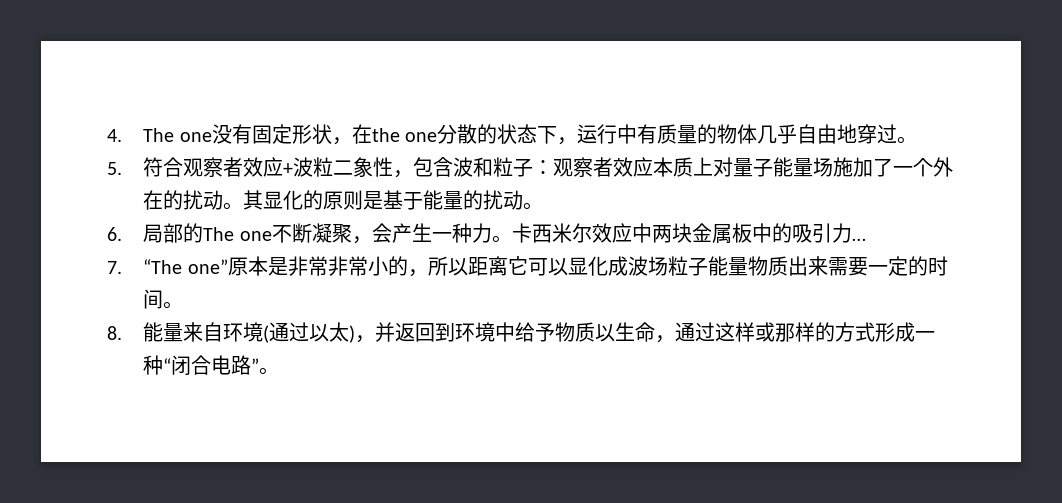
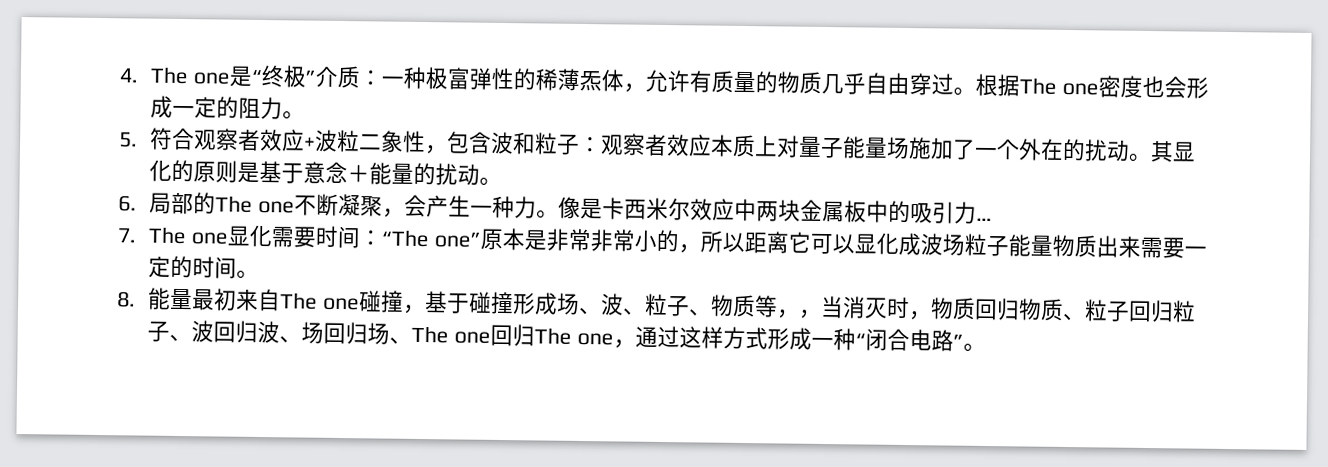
[211,124,638,145] 没有固定形状，在the one分散的状态下，运行中 -> [228,64,691,93] 是“终极”介质：一种极富弹性的稀薄炁体，允许
[737,124,758,144] 体 -> [798,71,823,94] 质
[837,124,858,143] 地 -> (911, 84) none
(918, 140) none -> [974,73,1209,99] [150,95,306,120] 根据The one密度也会形成一定的阻力。
(424, 201) none -> [303,161,371,184] 意念＋
(512, 239) none -> [557,196,603,220] 像是
(122, 267) none -> [148,224,383,249] The one显化需要时间：
[183,322,656,343] 来自环境(通过以太)，并返回到环境中给予物质以生命 -> [192,288,1196,323] [147,320,614,347] 最初来自The one碰撞，基于碰撞形成场、波、粒子、物质等，，当消灭时，物质回归物质、粒子回归粒子、波回归波、场回归场、The one回归The one
[755,322,836,342] 或那样的 -> (724, 337) none

